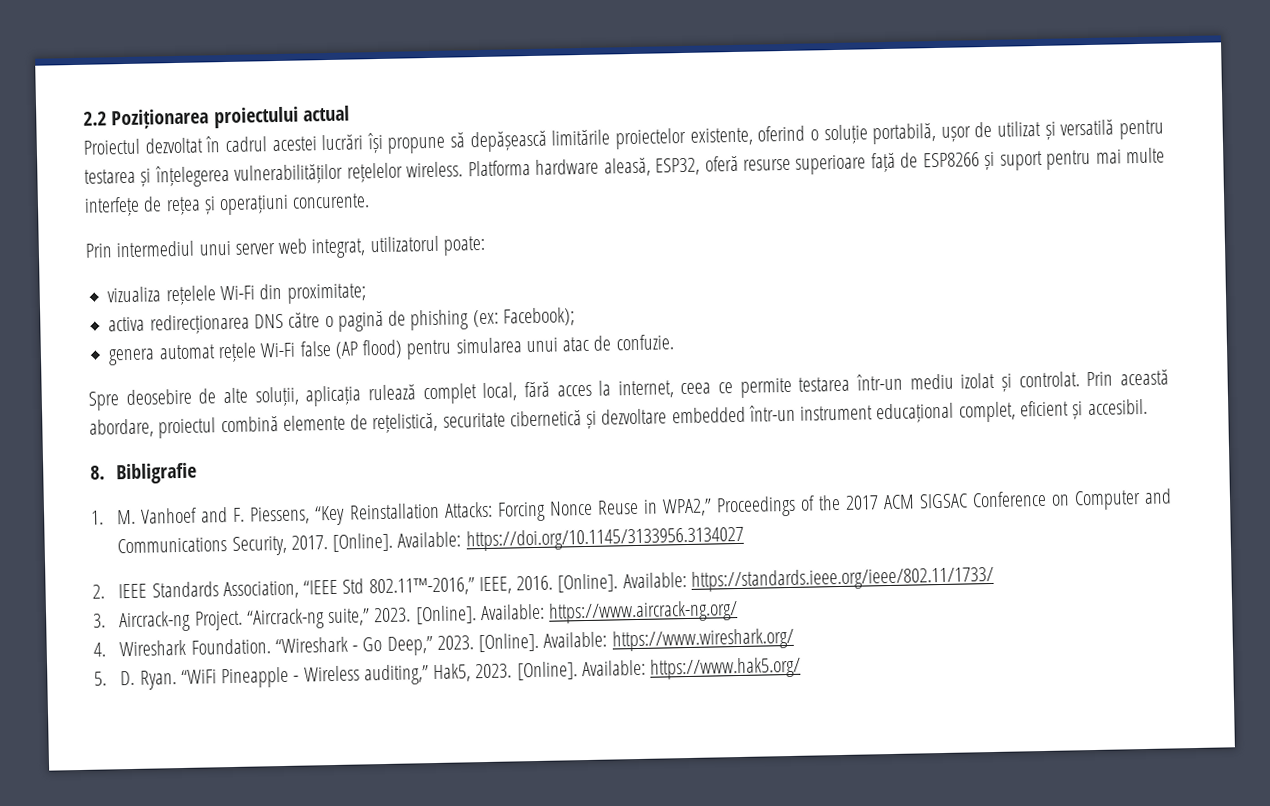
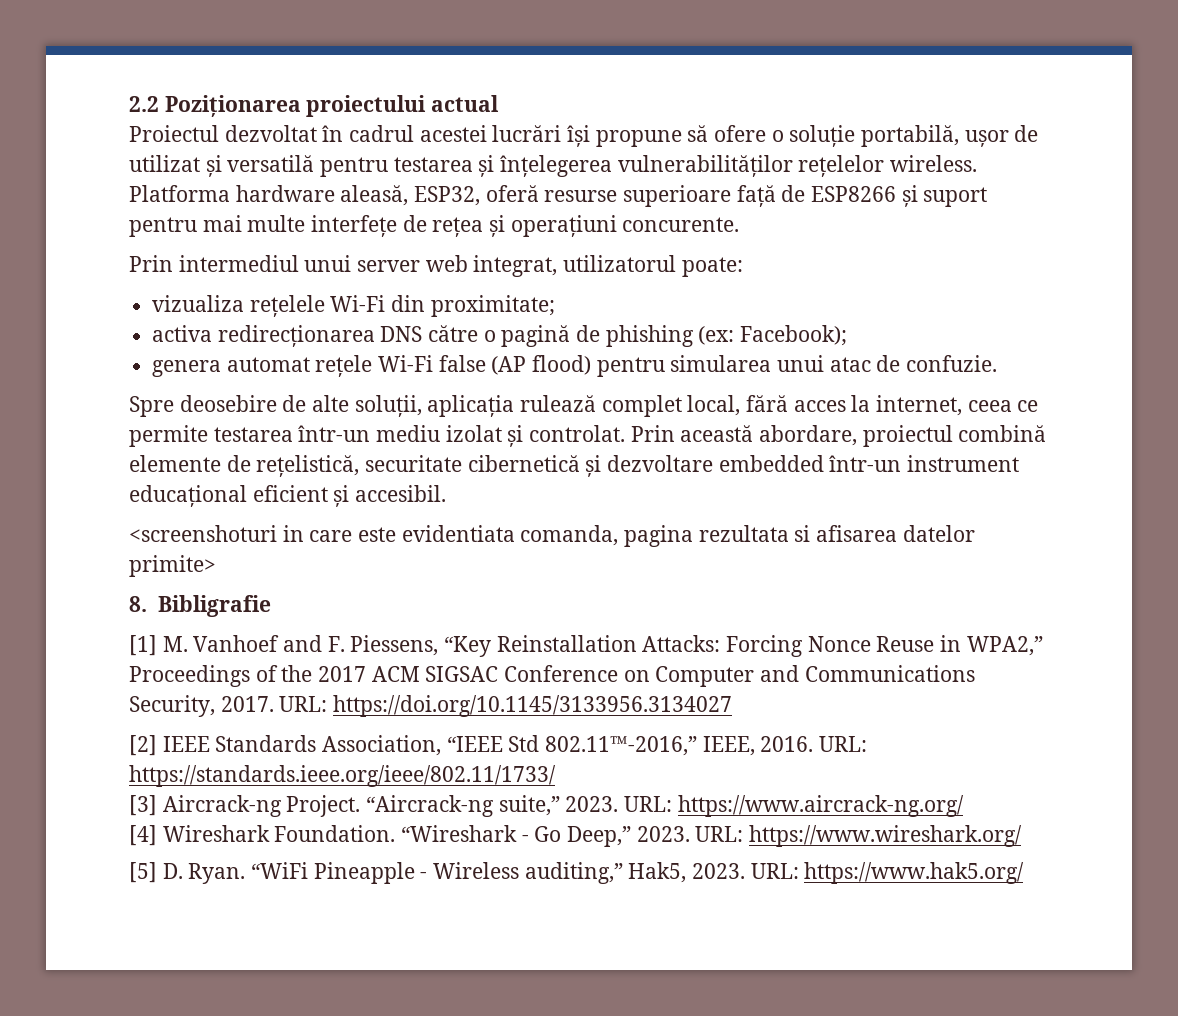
[469,125,806,153] depășească limitările proiectelor existente, oferind -> [714,125,767,142] ofere
[958,401,1016,423] complet, -> (247, 496) none
(1148, 407) none -> [129,525,975,547] [129,555,216,577] // <screenshoturi in care este evidentiata comanda, pagina rezultata si afisarea datelor primite>
[91,510,104,525] 1. -> [129,635,157,656] [1]
[332,531,462,552] [Online]. Available: -> [279,696,328,712] URL:
[92,584,105,599] 2. -> [129,735,157,756] [2]
[557,572,687,593] [Online]. Available: -> [819,736,868,752] URL:
[93,613,106,628] 3. -> [129,795,157,816] [3]
[414,603,545,625] [Online]. Available: -> [624,796,673,812] URL:
[93,642,106,657] 4. -> [129,825,157,846] [4]
[478,631,608,653] [Online]. Available: -> [695,826,744,842] URL:
[94,671,107,686] 5. -> [129,862,157,883] [5]
[516,659,646,681] [Online]. Available: -> [750,863,799,879] URL:

